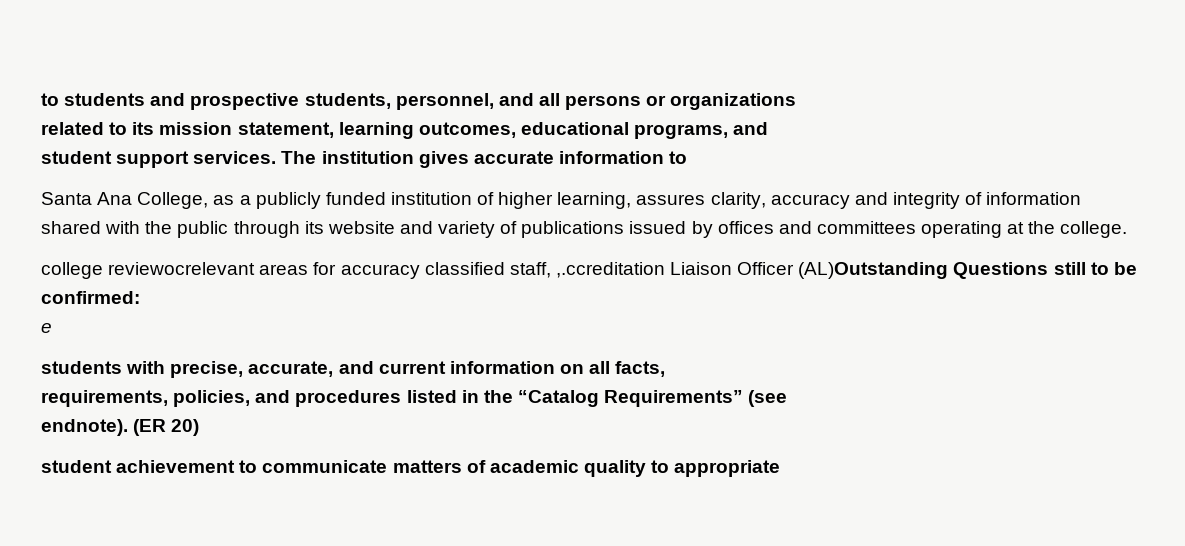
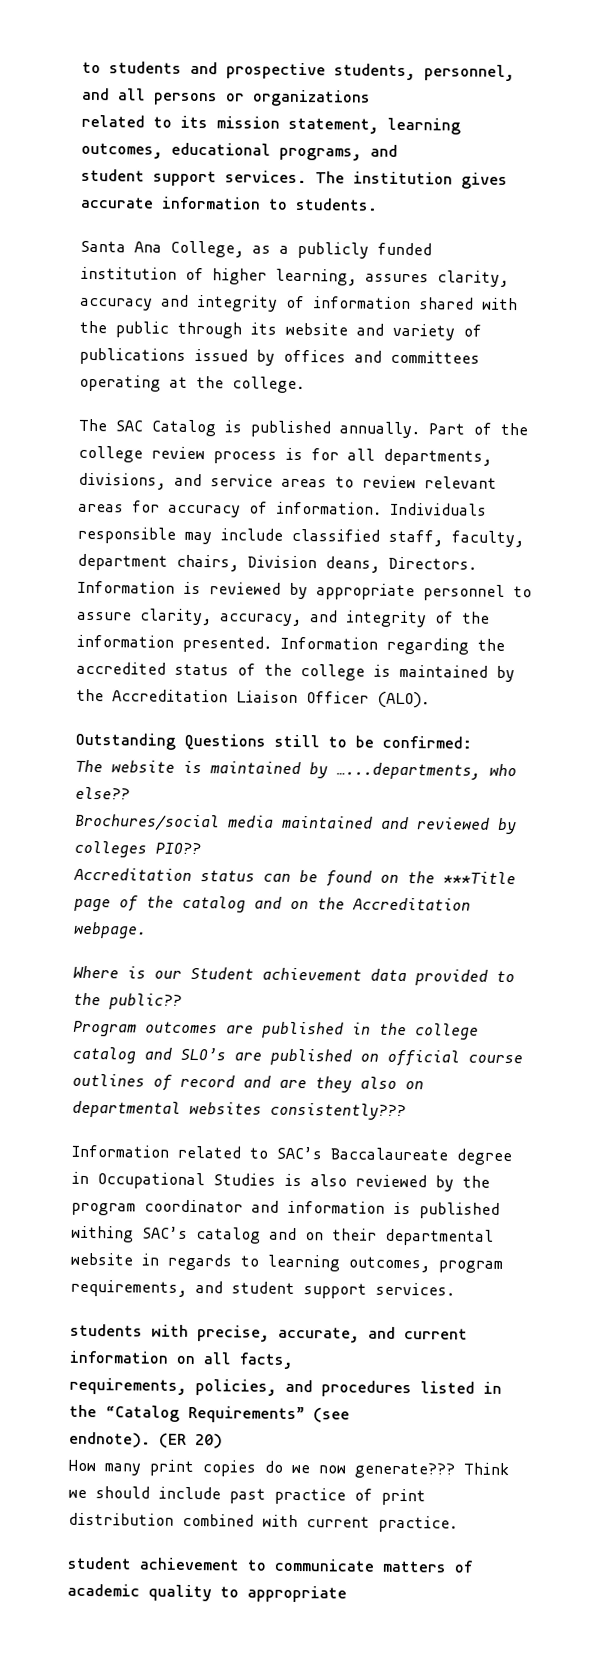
(688, 157) none -> [295,197,378,211] students.
[41,262,949,279] college reviewocrelevant areas for accuracy classified staff, ,.ccreditation Liaison Officer (AL)Outstanding -> [78,418,528,439] [78,445,492,466] [78,472,497,490] [78,500,487,518] [77,526,524,548] [77,553,477,573] [77,580,532,601] [77,608,490,628] [76,634,505,655] [76,661,515,683] [76,688,430,709] [75,732,176,750] The SAC Catalog is published annually. Part of the college review process is for all departments, divisions, and service areas to review relevant areas for accuracy of information. Individuals responsible may include classified staff, faculty, department chairs, Division deans, Directors. Information is reviewed by appropriate personnel to assure clarity, accuracy, and integrity of the information presented. Information regarding the accredited status of the college is maintained by the Accreditation Liaison Officer (ALO). // Outstanding
[41,323,52,333] e -> [75,759,517,780] [75,786,130,800] [75,813,517,835] [74,840,201,858] [73,867,516,887] [74,895,471,913] [73,921,147,939] [73,965,515,986] [73,992,182,1010] [73,1020,479,1040] [72,1046,523,1067] [72,1073,424,1093] [72,1100,406,1121] [71,1144,512,1166] [71,1171,490,1192] [71,1199,500,1219] [71,1225,494,1246] [70,1252,503,1273] [70,1279,455,1299] The website is maintained by …...departments, who else?? // Brochures/social media maintained and reviewed by colleges PIO?? // Accreditation status can be found on the ***Title page of the catalog and on the Accreditation webpage. // Where is our Student achievement data provided to the public?? // Program outcomes are published in the college catalog and SLO’s are published on official course outlines of record and are they also on departmental websites consistently??? // Information related to SAC’s Baccalaureate degree in Occupational Studies is also reviewed by the program coordinator and information is published withing SAC’s catalog and on their departmental website in regards to learning outcomes, program requirements, and student support services.
(200, 427) none -> [68,1459,509,1479] [68,1486,426,1506] [68,1512,458,1533] // How many print copies do we now generate??? Think we should include past practice of print distribution combined with current practice.

